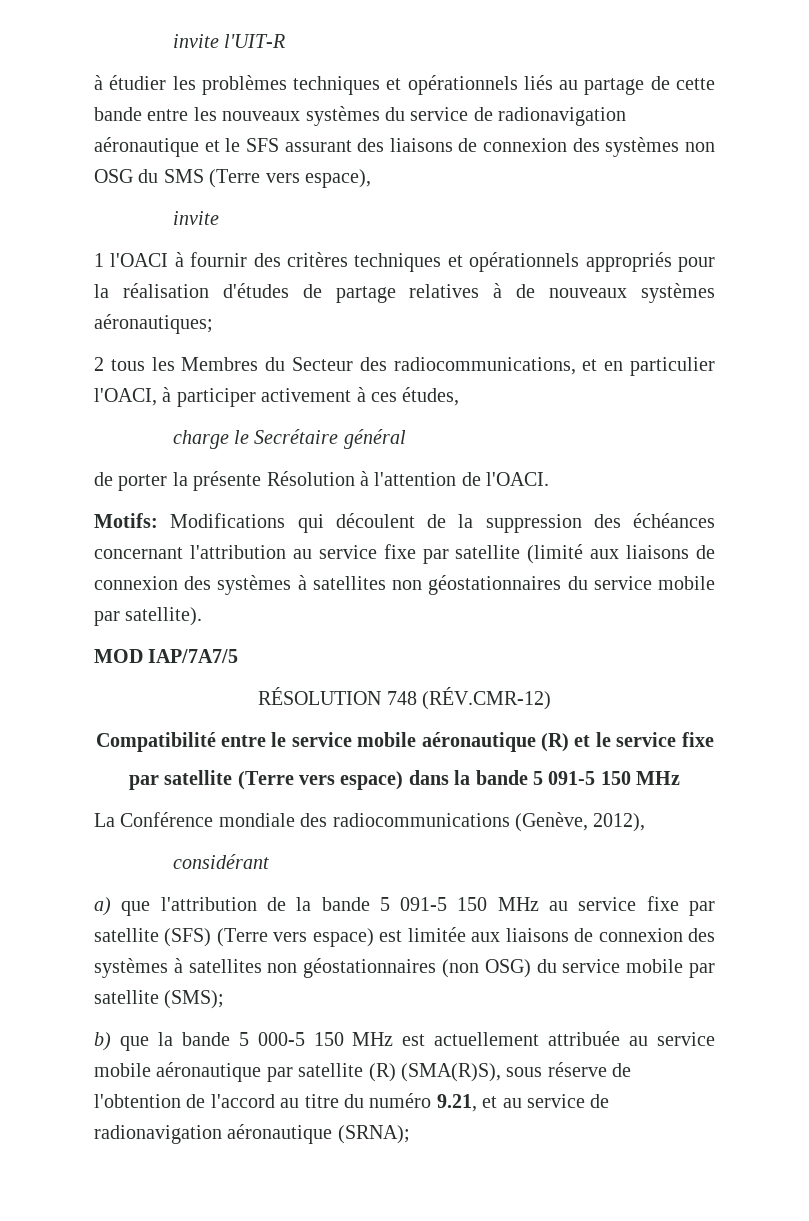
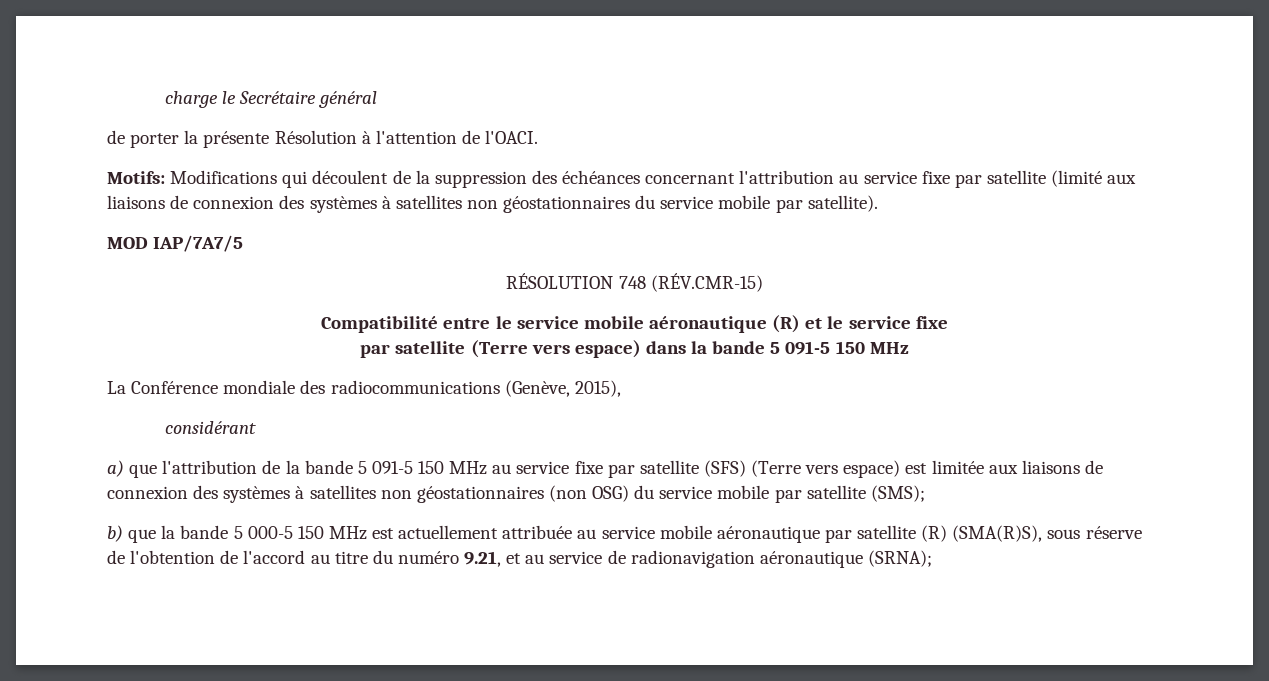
[172,34,285,48] [94,75,715,95] [94,106,627,126] [94,137,715,157] [94,169,371,188] [172,211,219,225] [94,252,715,272] [94,283,716,303] [94,314,213,334] [94,357,715,376] [94,387,460,407] invite l'UIT-R // à étudier les problèmes techniques et opérationnels liés au partage de cette bande entre les nouveaux systèmes du service de radionavigation aéronautique et le SFS assurant des liaisons de connexion des systèmes non OSG du SMS (Terre vers espace), // invite // 1 l'OACI à fournir des critères techniques et opérationnels appropriés pour la réalisation d'études de partage relatives à de nouveaux systèmes aéronautiques; // 2 tous les Membres du Secteur des radiocommunications, et en particulier l'OACI, à participer activement à ces études, // -> (165, 99) none
[421,687,551,710] (RÉV.CMR-12) -> [650,273,763,292] (RÉV.CMR-15)
[593,813,646,832] 2012), -> [574,380,621,397] 2015),

